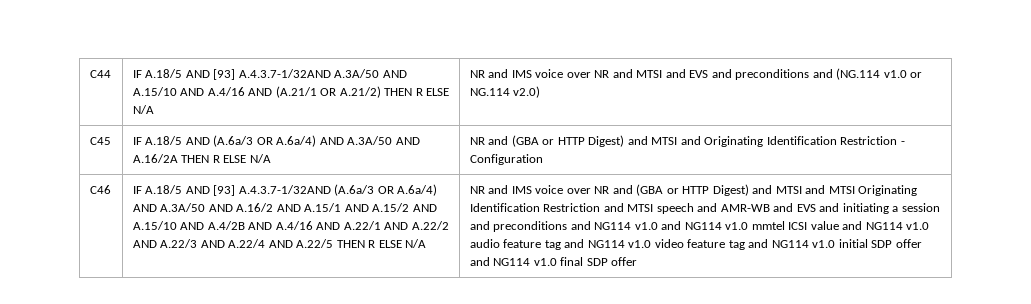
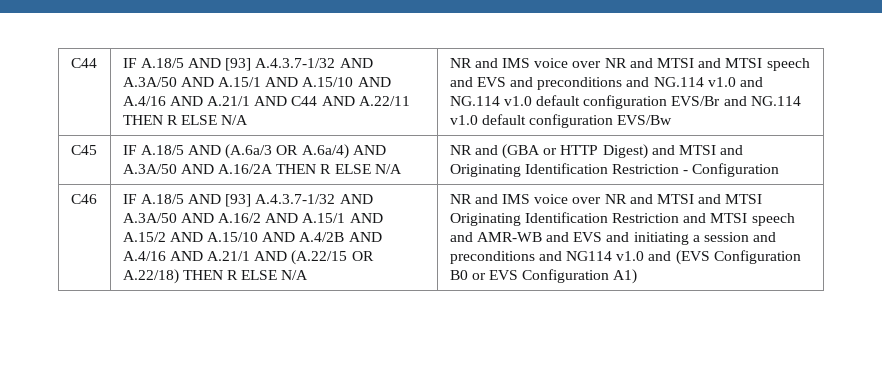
[238,69,407,78] [132,86,381,98] A.4.3.7-1/32AND A.3A/50 AND A.15/10 AND A.4/16 AND (A.21/1 OR A.21/2) -> [255,58,373,68] [122,77,391,87] [122,96,410,106] A.4.3.7-1/32 AND A.3A/50 AND A.15/1 AND A.15/10 AND A.4/16 AND A.21/1 AND C44 AND A.22/11
(686, 73) none -> [725,58,810,71] [449,77,473,87] MTSI speech and
[836,68,923,80] [469,86,541,98] (NG.114 v1.0 or NG.114 v2.0) -> [653,77,763,87] [449,95,801,109] [449,114,673,128] NG.114 v1.0 and NG.114 v1.0 default configuration EVS/Br and NG.114 v1.0 default configuration EVS/Bw
[238,184,438,196] A.4.3.7-1/32AND (A.6a/3 OR A.6a/4) -> [255,194,336,204] A.4.3.7-1/32
[343,221,449,230] [132,239,334,248] A.22/1 AND A.22/2 AND A.22/3 AND A.22/4 AND A.22/5 -> [207,250,374,265] [122,269,179,284] A.21/1 AND (A.22/15 OR A.22/18)
[636,184,773,196] (GBA or HTTP Digest) and -> (653, 199) none
[684,221,930,230] [469,239,922,250] [469,257,638,266] NG114 v1.0 mmtel ICSI value and NG114 v1.0 audio feature tag and NG114 v1.0 video feature tag and NG114 v1.0 initial SDP offer and NG114 v1.0 final SDP offer -> [675,250,801,265] [449,269,638,284] (EVS Configuration B0 or EVS Configuration A1)

